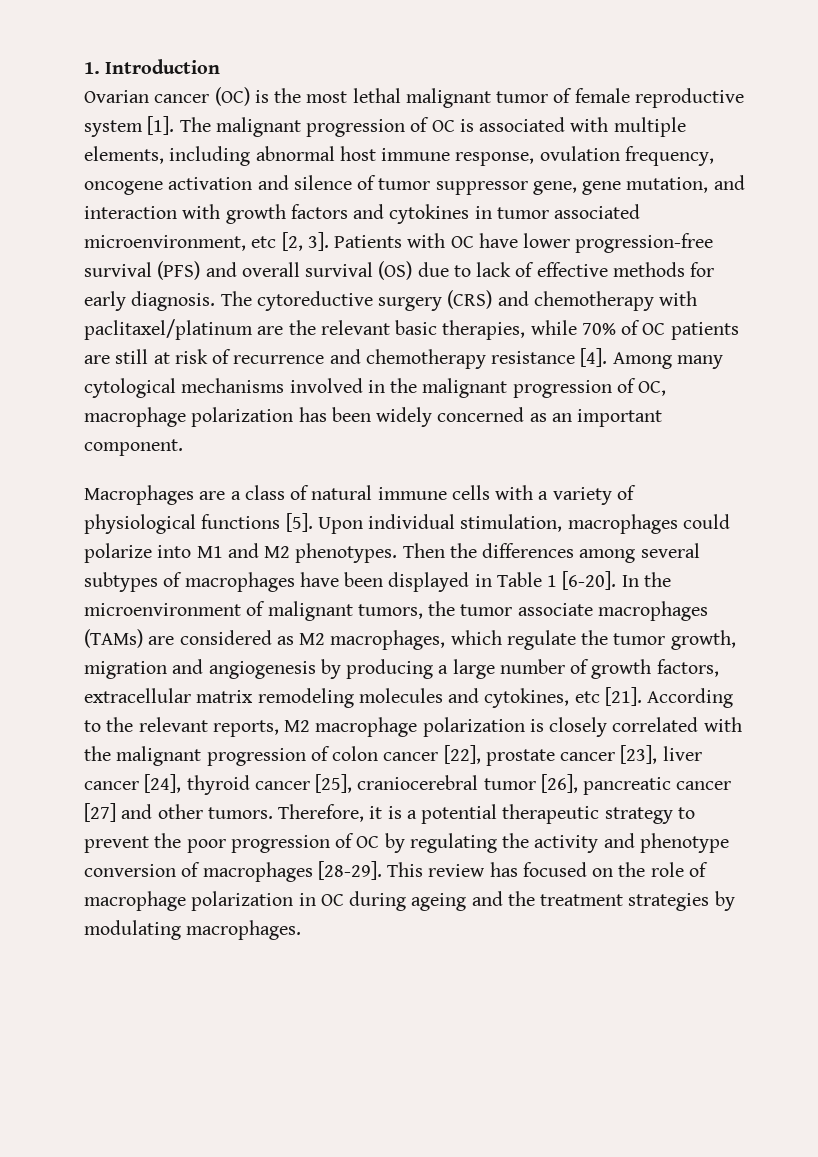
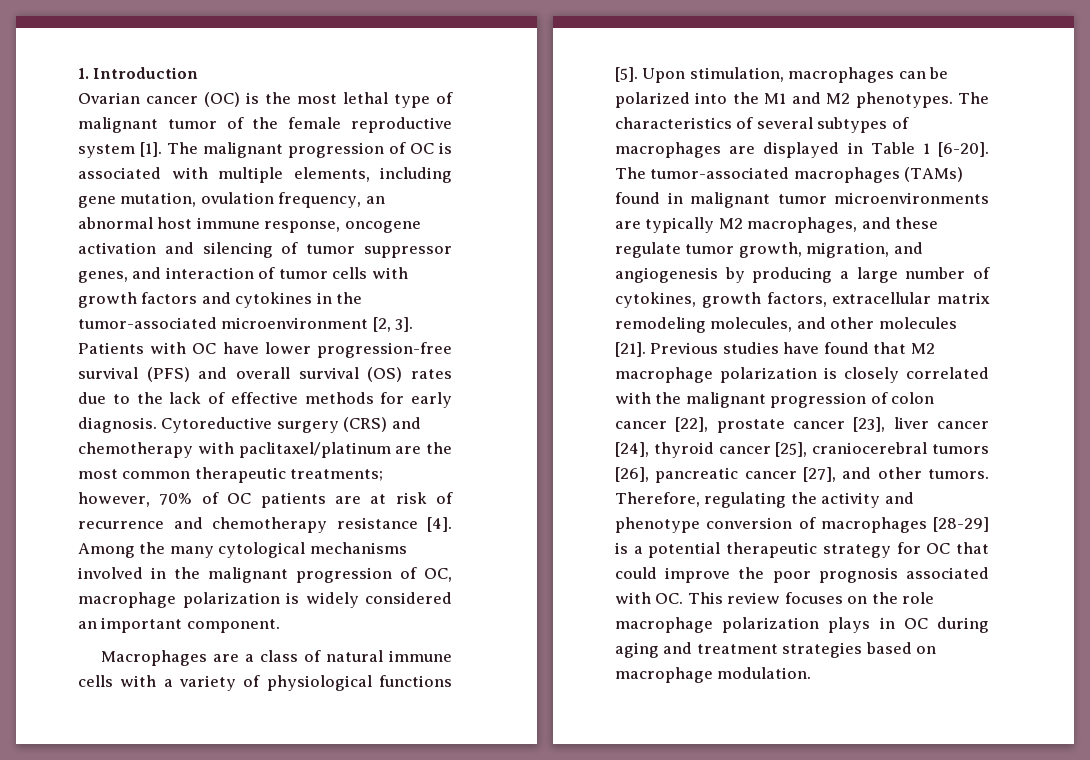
(401, 95) none -> [394,92,453,108] type of
(573, 95) none -> [252,117,279,129] the
(251, 156) none -> [78,192,385,208] gene mutation, ovulation frequency, an
[539,146,714,166] ovulation frequency, -> (341, 227) none
[293,175,352,190] silence -> [202,242,273,258] silencing
[532,175,745,195] [84,206,177,219] gene, gene mutation, and interaction -> [78,267,368,283] genes, and interaction of tumor cells
[496,204,641,219] [84,235,277,251] tumor associated microenvironment, etc -> [336,292,363,304] [78,317,369,329] the tumor-associated microenvironment
(413, 270) none -> [411,369,452,379] rates
(471, 271) none -> [136,392,163,404] the
[220,291,373,311] The cytoreductive -> [161,417,273,433] Cytoreductive
[320,320,577,340] relevant basic therapies, while -> [78,467,384,483] [78,492,150,507] most common therapeutic treatments; however,
[115,349,149,364] still -> (361, 500) none
(672, 360) none -> [139,542,166,554] the
[298,407,547,427] has been widely concerned as -> [286,592,452,608] is widely considered
[368,514,456,529] individual -> (686, 75) none
[682,514,730,529] [84,543,636,563] could polarize into M1 and M2 phenotypes. Then the differences among -> [898,67,949,79] [615,92,989,108] [615,117,754,129] can be polarized into the M1 and M2 phenotypes. The characteristics of
[299,572,384,587] have been -> [729,146,756,154] are
[621,572,671,587] [84,601,708,621] [84,629,609,650] In the microenvironment of malignant tumors, the tumor associate macrophages (TAMs) are considered as M2 macrophages, which regulate the -> [615,167,964,183] [615,192,989,208] [615,217,939,233] [615,242,681,258] The tumor-associated macrophages (TAMs) found in malignant tumor microenvironments are typically M2 macrophages, and these regulate
[84,661,167,679] migration -> [806,242,890,258] migration,
(590, 666) none -> [615,292,696,308] cytokines,
[358,687,734,708] [84,717,279,737] molecules and cytokines, etc [21]. According to the relevant reports, -> [710,317,957,332] [615,342,907,357] molecules, and other molecules [21]. Previous studies have found that
[483,778,536,790] tumor -> [932,444,989,454] tumors
[84,803,116,822] [27] -> [803,467,836,482] [27],
[369,804,695,824] [84,833,405,853] it is a potential therapeutic strategy to prevent the poor progression of OC by -> (700, 499) none
[317,861,587,880] [28-29]. This review has focused -> [933,517,989,532] [615,542,989,558] [615,567,989,583] [615,592,843,604] [28-29] is a potential therapeutic strategy for OC that could improve the poor prognosis associated with OC. This review focuses
[688,862,708,877] [84,891,294,911] of macrophage polarization -> [615,617,871,633] macrophage polarization plays
[411,891,735,911] [84,920,302,940] ageing and the treatment strategies by modulating macrophages. -> [615,642,937,658] [615,667,812,683] aging and treatment strategies based on macrophage modulation.

